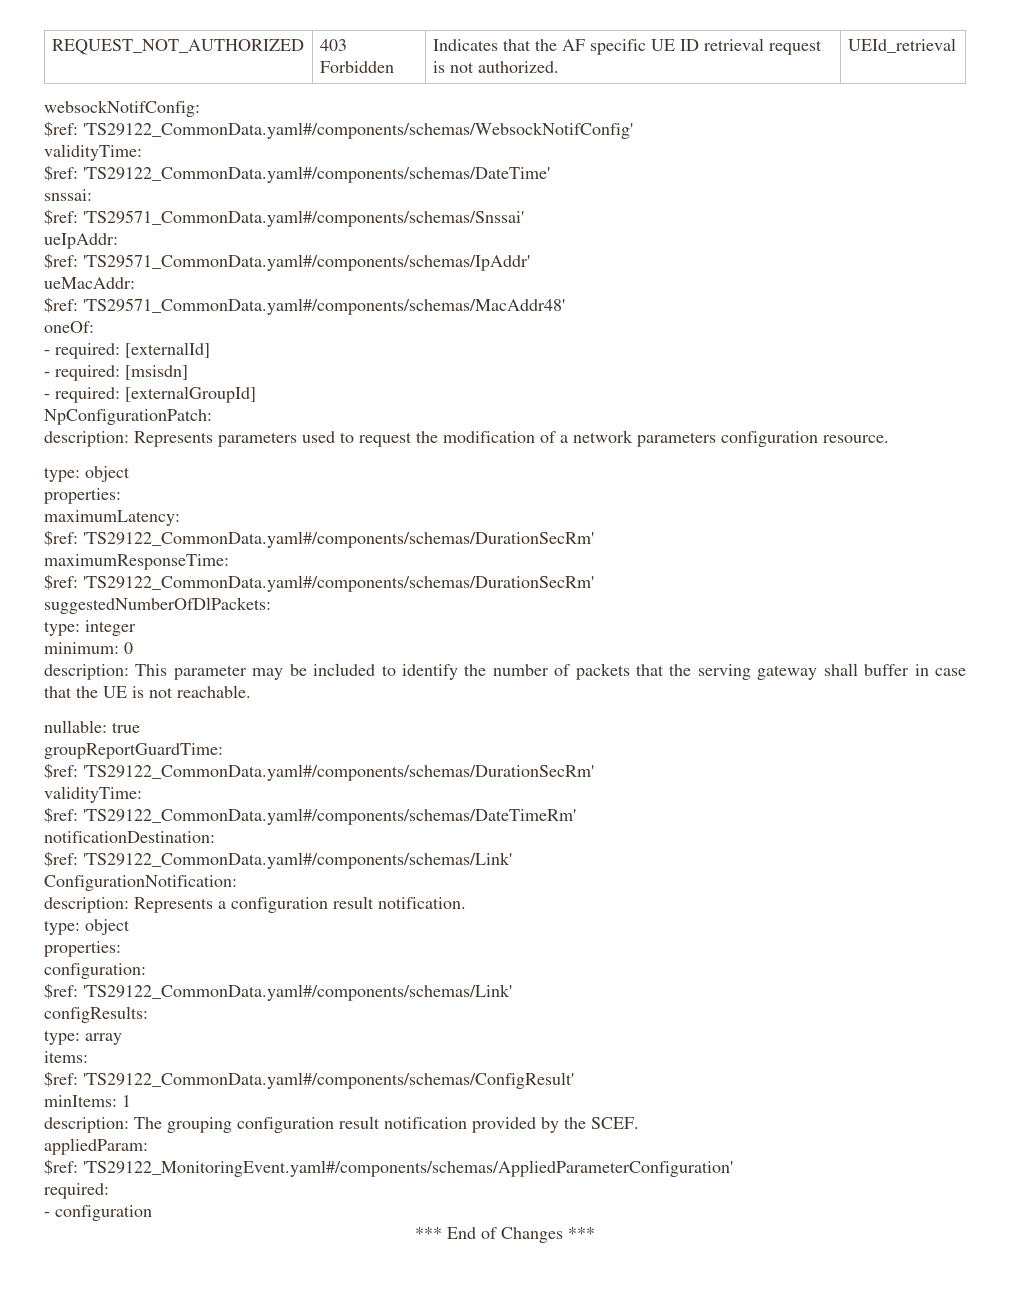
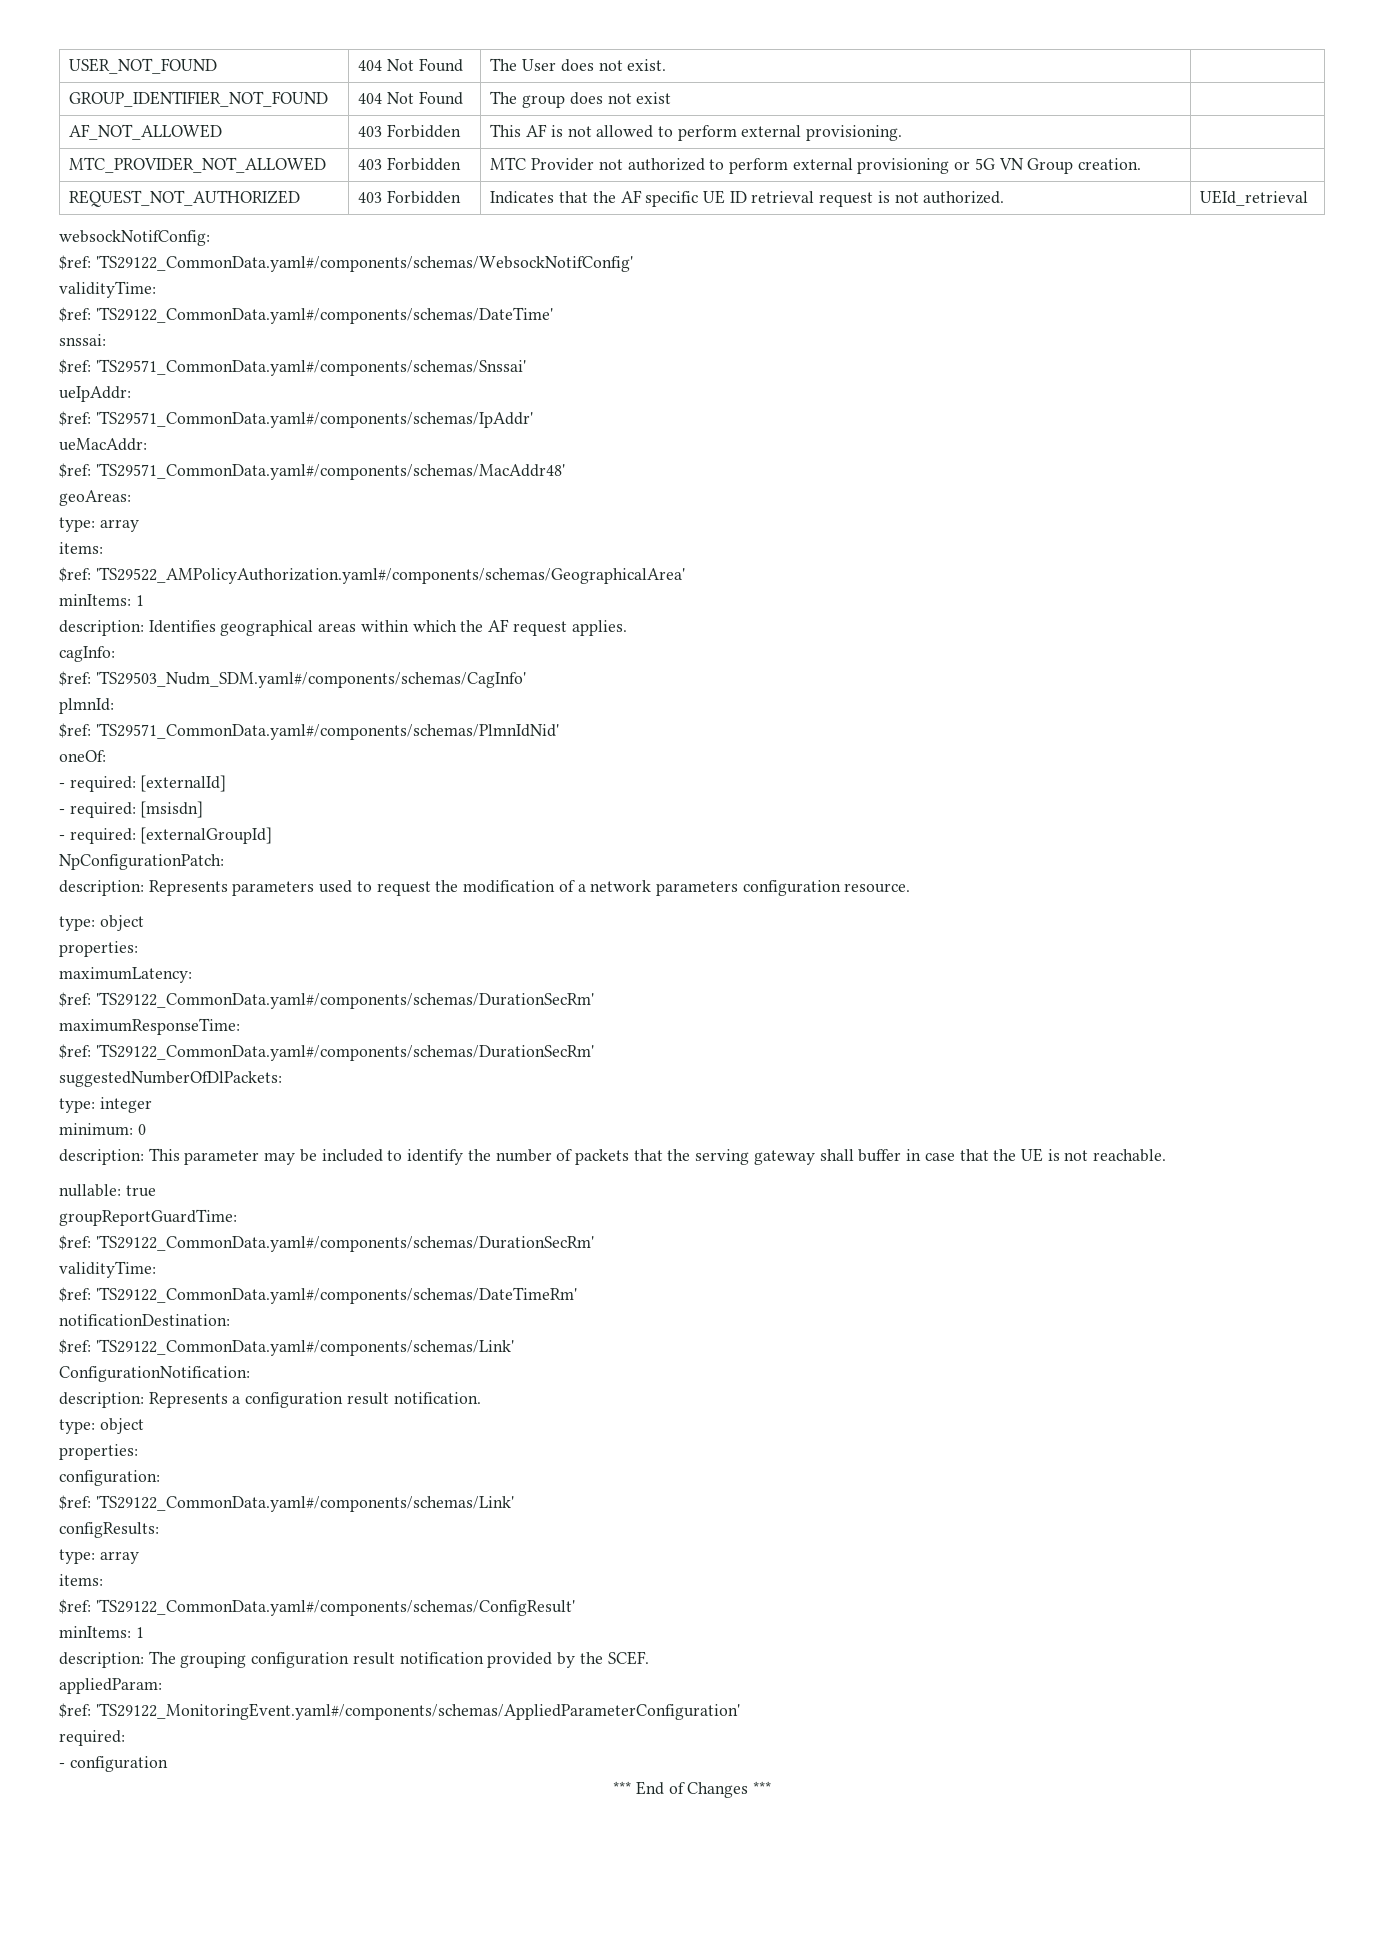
(51, 47) none -> [69,58,218,74] [358,58,463,72] [490,58,667,72] [69,91,329,107] [358,91,463,105] [490,91,672,108] [69,124,223,140] [358,124,462,138] [490,124,903,141] [69,157,327,173] [358,157,462,171] [490,157,1142,174] USER_NOT_FOUND | 404 Not Found | The User does not exist. | // GROUP_IDENTIFIER_NOT_FOUND | 404 Not Found | The group does not exist | // AF_NOT_ALLOWED | 403 Forbidden | This AF is not allowed to perform external provisioning. | // MTC_PROVIDER_NOT_ALLOWED | 403 Forbidden | MTC Provider not authorized to perform external provisioning or 5G VN Group creation. | //
(565, 306) none -> [59,490,131,506] [59,517,139,532] [59,542,103,554] [59,567,685,584] [59,594,144,606] [59,619,627,636] [59,646,115,662] [59,671,526,688] [59,698,114,714] [59,723,559,740] // geoAreas: // type: array // items: // $ref: 'TS29522_AMPolicyAuthorization.yaml#/components/schemas/GeographicalArea' // minItems: 1 // description: Identifies geographical areas within which the AF request applies. // cagInfo: // $ref: 'TS29503_Nudm_SDM.yaml#/components/schemas/CagInfo' // plmnId: // $ref: 'TS29571_CommonData.yaml#/components/schemas/PlmnIdNid'

